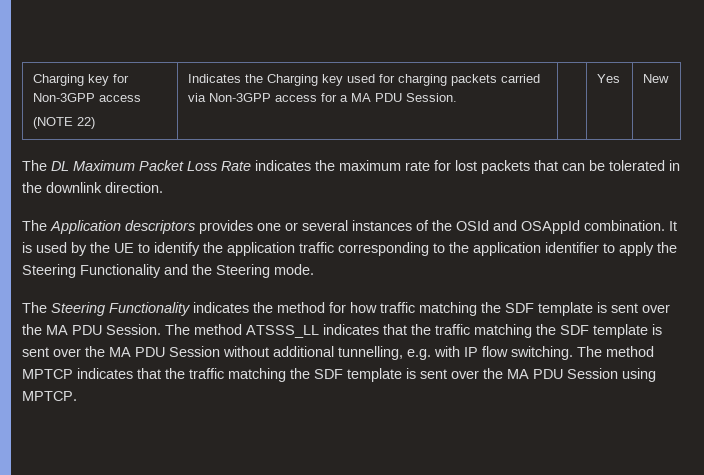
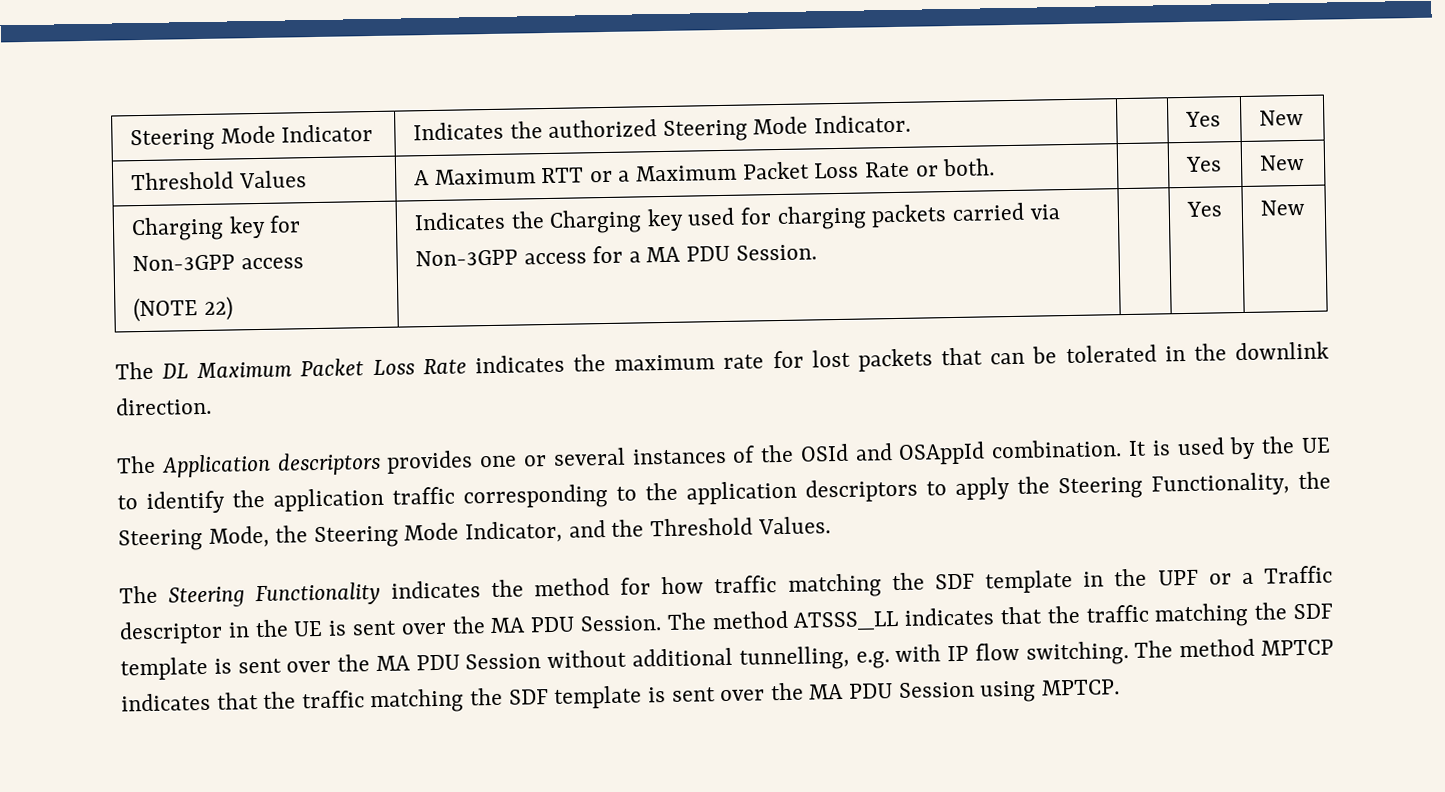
(33, 80) none -> [129,123,374,152] [412,114,912,142] [1184,111,1221,127] [1258,109,1304,126] [130,170,307,191] [413,158,996,186] [1184,156,1222,172] [1258,154,1305,171] Steering Mode Indicator | Indicates the authorized Steering Mode Indicator. | | Yes | New // Threshold Values | A Maximum RTT or a Maximum Packet Loss Rate or both. | | Yes | New //
[545,242,599,253] identifier -> [805,478,918,503] descriptors
[80,264,314,278] Functionality and the Steering mode. -> [1151,471,1331,497] [118,516,831,552] Functionality, the Steering Mode, the Steering Mode Indicator, and the Threshold Values.
(593, 309) none -> [1083,565,1333,587] [119,619,324,645] in the UPF or a Traffic descriptor in the UE

